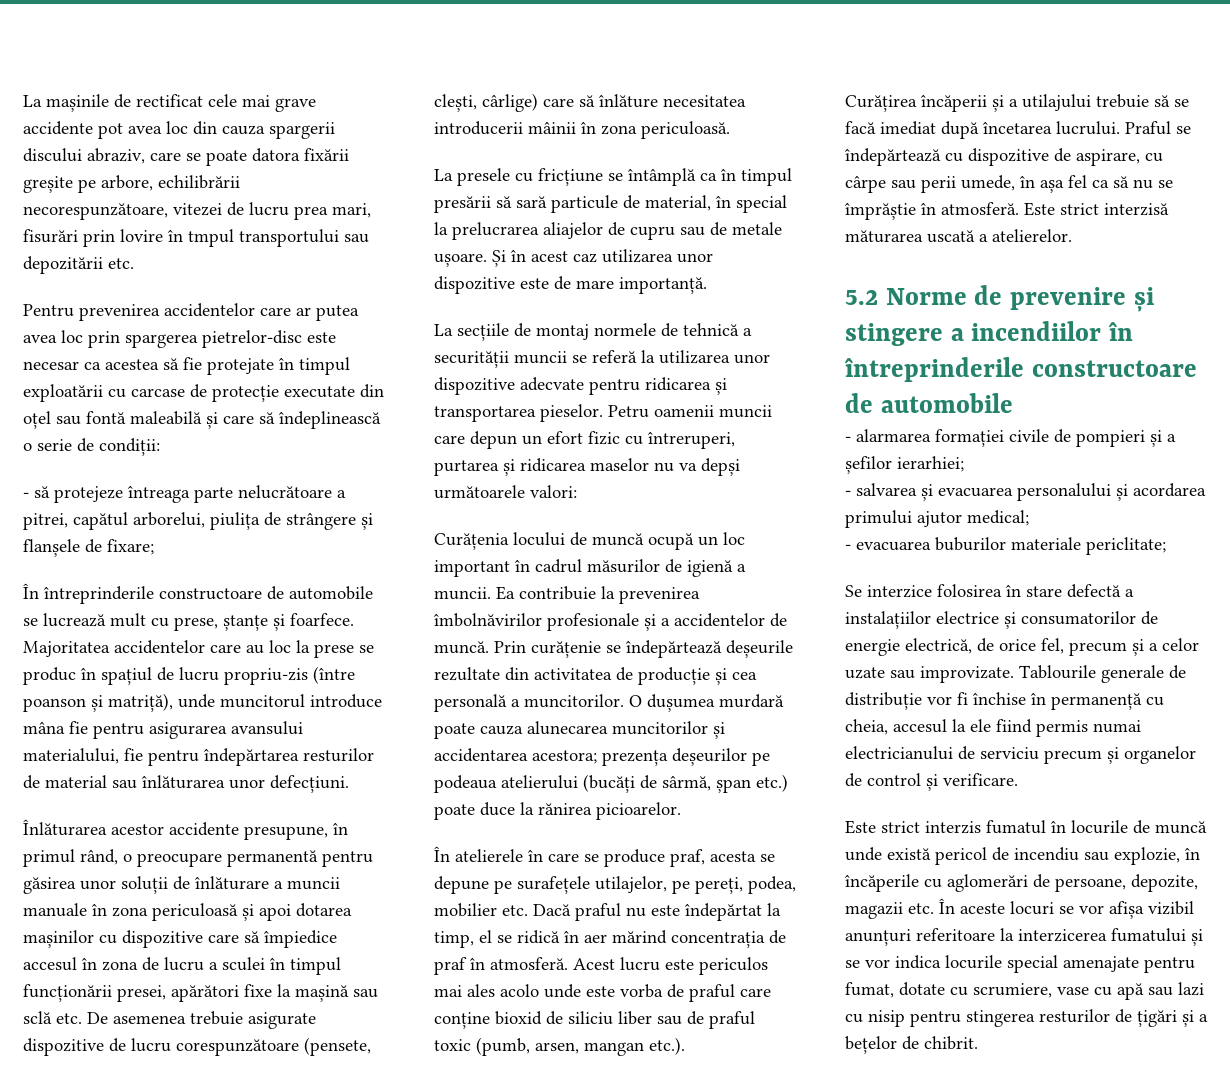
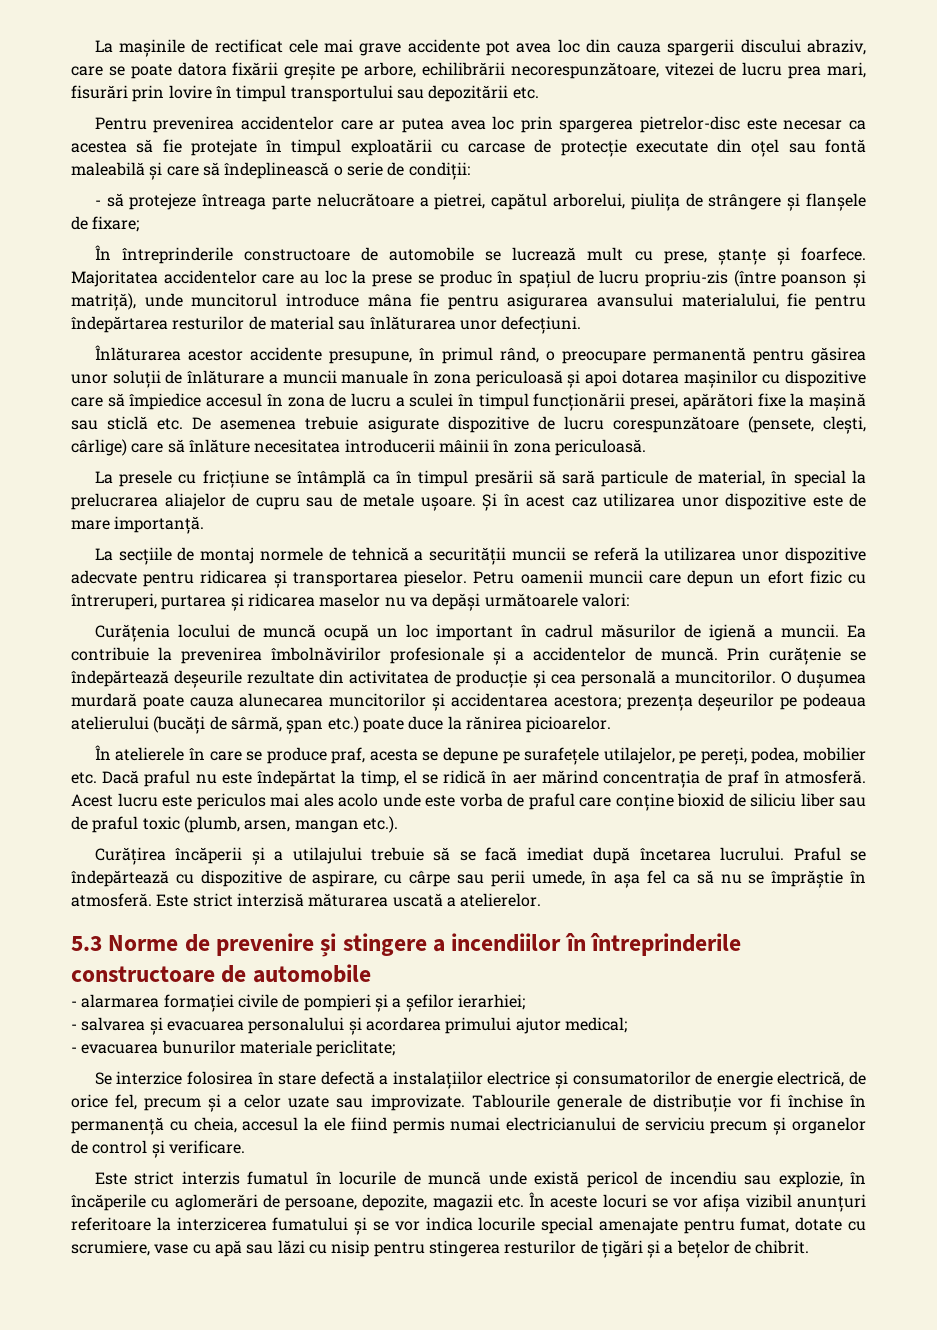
[188,229,234,247] tmpul -> [236,85,287,102] timpul
[23,513,68,530] pitrei, -> [434,193,486,210] pietrei,
[23,1011,52,1024] sclă -> [107,416,149,430] sticlă
[701,458,740,476] depși -> [432,593,481,611] depăși
[476,1037,530,1056] (pumb, -> [183,816,240,833] (plumb,
[845,290,878,305] 5.2 -> [71,936,102,951] 5.3
[935,537,1006,551] buburilor -> [161,1040,236,1054] bunurilor
[1178,982,1204,996] lazi -> [277,1240,305,1254] lăzi

